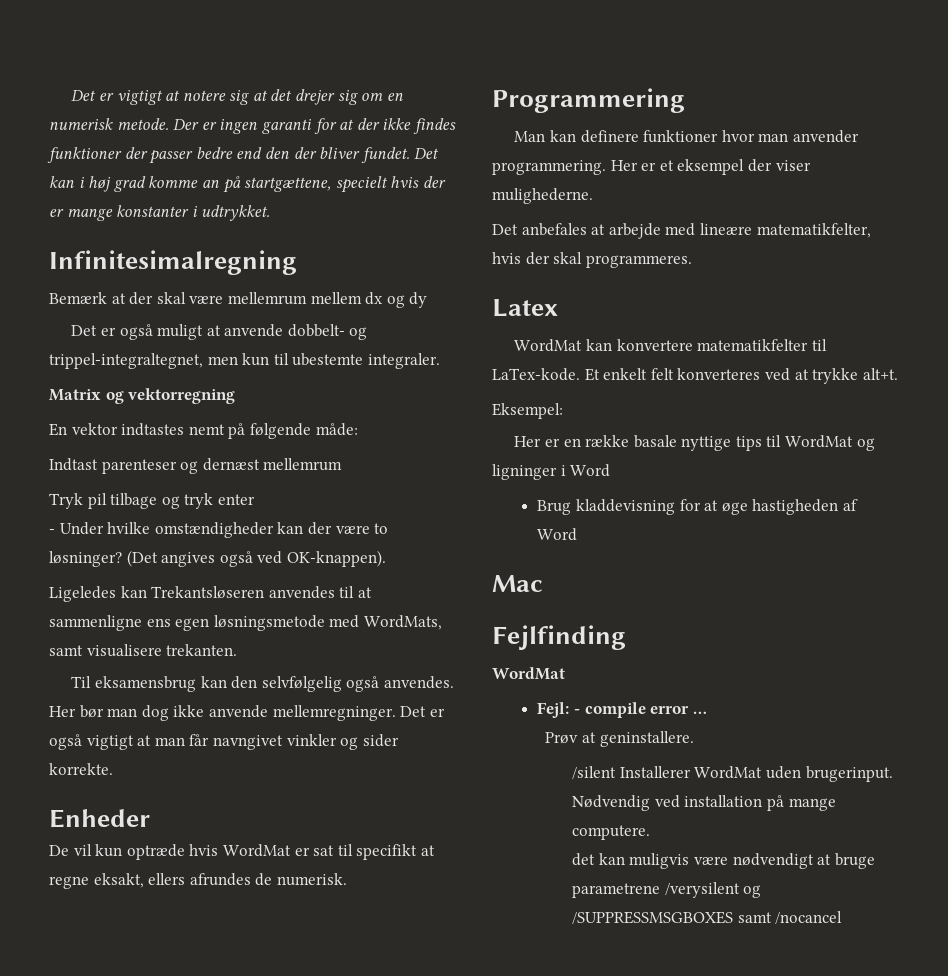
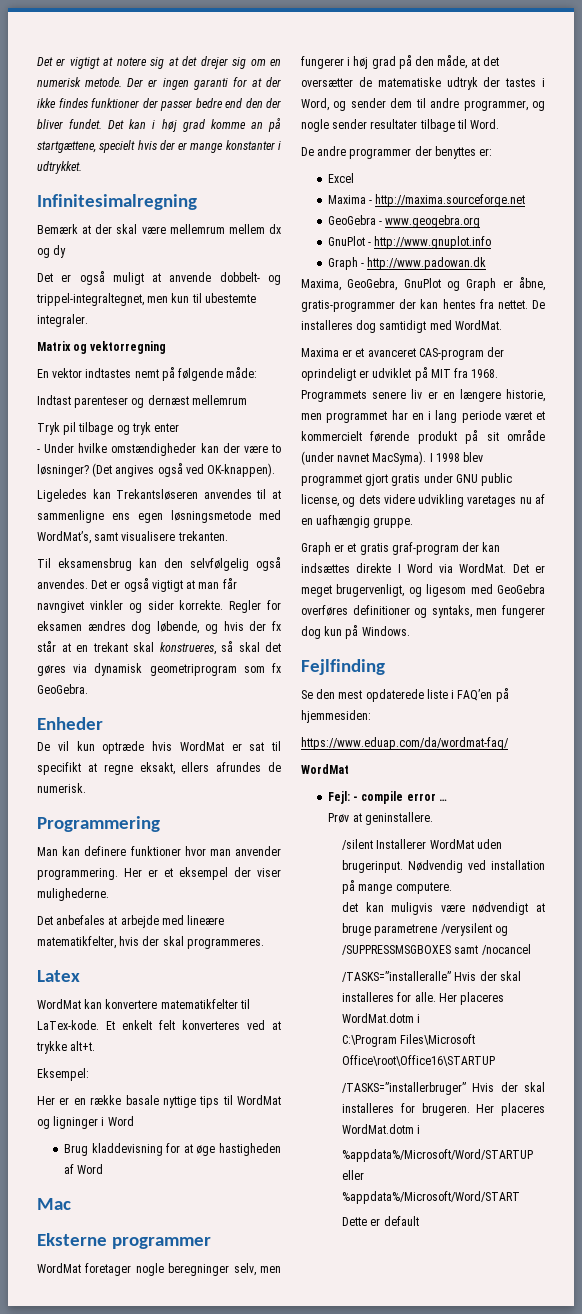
[363,615,442,630] WordMats, -> [37,531,91,544] WordMat’s,
[49,705,396,721] Her bør man dog ikke anvende mellemregninger. -> (88, 584) none
(113, 769) none -> [229,600,281,613] [37,621,281,634] [37,641,281,655] [37,663,281,676] [37,684,88,694] Regler for eksamen ændres dog løbende, og hvis der fx står at en trekant skal konstrueres, så skal det gøres via dynamisk geometriprogram som fx GeoGebra.
[492,625,626,650] Fejlfinding -> [37,1233,211,1249] [37,1263,281,1276] [301,55,499,69] [301,77,545,90] [301,98,545,111] [301,119,500,132] [301,146,493,159] [327,173,354,183] [327,194,526,207] [327,215,481,228] [327,236,492,249] [327,257,487,270] [301,277,545,291] [301,299,545,312] [301,320,502,333] [301,347,505,360] [301,367,499,381] [301,389,545,402] [301,410,545,423] [301,430,545,444] [301,451,484,465] [301,473,513,486] [301,494,545,507] [301,515,414,528] [301,542,501,555] [301,563,545,573] [301,584,545,597] [301,605,545,618] [301,625,410,639] [301,659,385,675] [301,688,509,702] [301,710,371,723] [301,737,509,750] Eksterne programmer // WordMat foretager nogle beregninger selv, men fungerer i høj grad på den måde, at det oversætter de matematiske udtryk der tastes i Word, og sender dem til andre programmer, og nogle sender resultater tilbage til Word. // De andre programmer der benyttes er: // Excel // Maxima - http://maxima.sourceforge.net // GeoGebra - www.geogebra.org // GnuPlot - http://www.gnuplot.info // Graph - http://www.padowan.dk // Maxima, GeoGebra, GnuPlot og Graph er åbne, gratis-programmer der kan hentes fra nettet. De installeres dog samtidigt med WordMat. // Maxima er et avanceret CAS-program der oprindeligt er udviklet på MIT fra 1968. Programmets senere liv er en længere historie, men programmet har en i lang periode været et kommercielt førende produkt på sit område (under navnet MacSyma). I 1998 blev programmet gjort gratis under GNU public license, og dets videre udvikling varetages nu af en uafhængig gruppe. // Graph er et gratis graf-program der kan indsættes direkte I Word via WordMat. Det er meget brugervenligt, og ligesom med GeoGebra overføres definitioner og syntaks, men fungerer dog kun på Windows. // Fejlfinding // Se den mest opdaterede liste i FAQ’en på hjemmesiden: // https://www.eduap.com/da/wordmat-faq/
(843, 917) none -> [342,971,521,982] [342,992,505,1005] [342,1013,421,1023] [342,1034,476,1047] [342,1055,496,1066] [342,1082,545,1095] [342,1103,545,1116] [342,1124,421,1134] [342,1149,534,1162] [342,1170,365,1180] [342,1191,521,1204] [342,1216,419,1226] // /TASKS=”installeralle” Hvis der skal installeres for alle. Her placeres WordMat.dotm i // C:\Program Files\Microsoft Office\root\Office16\STARTUP // /TASKS=”installerbruger” Hvis der skal installeres for brugeren. Her placeres WordMat.dotm i // %appdata%/Microsoft/Word/STARTUP eller %appdata%/Microsoft/Word/START // Dette er default

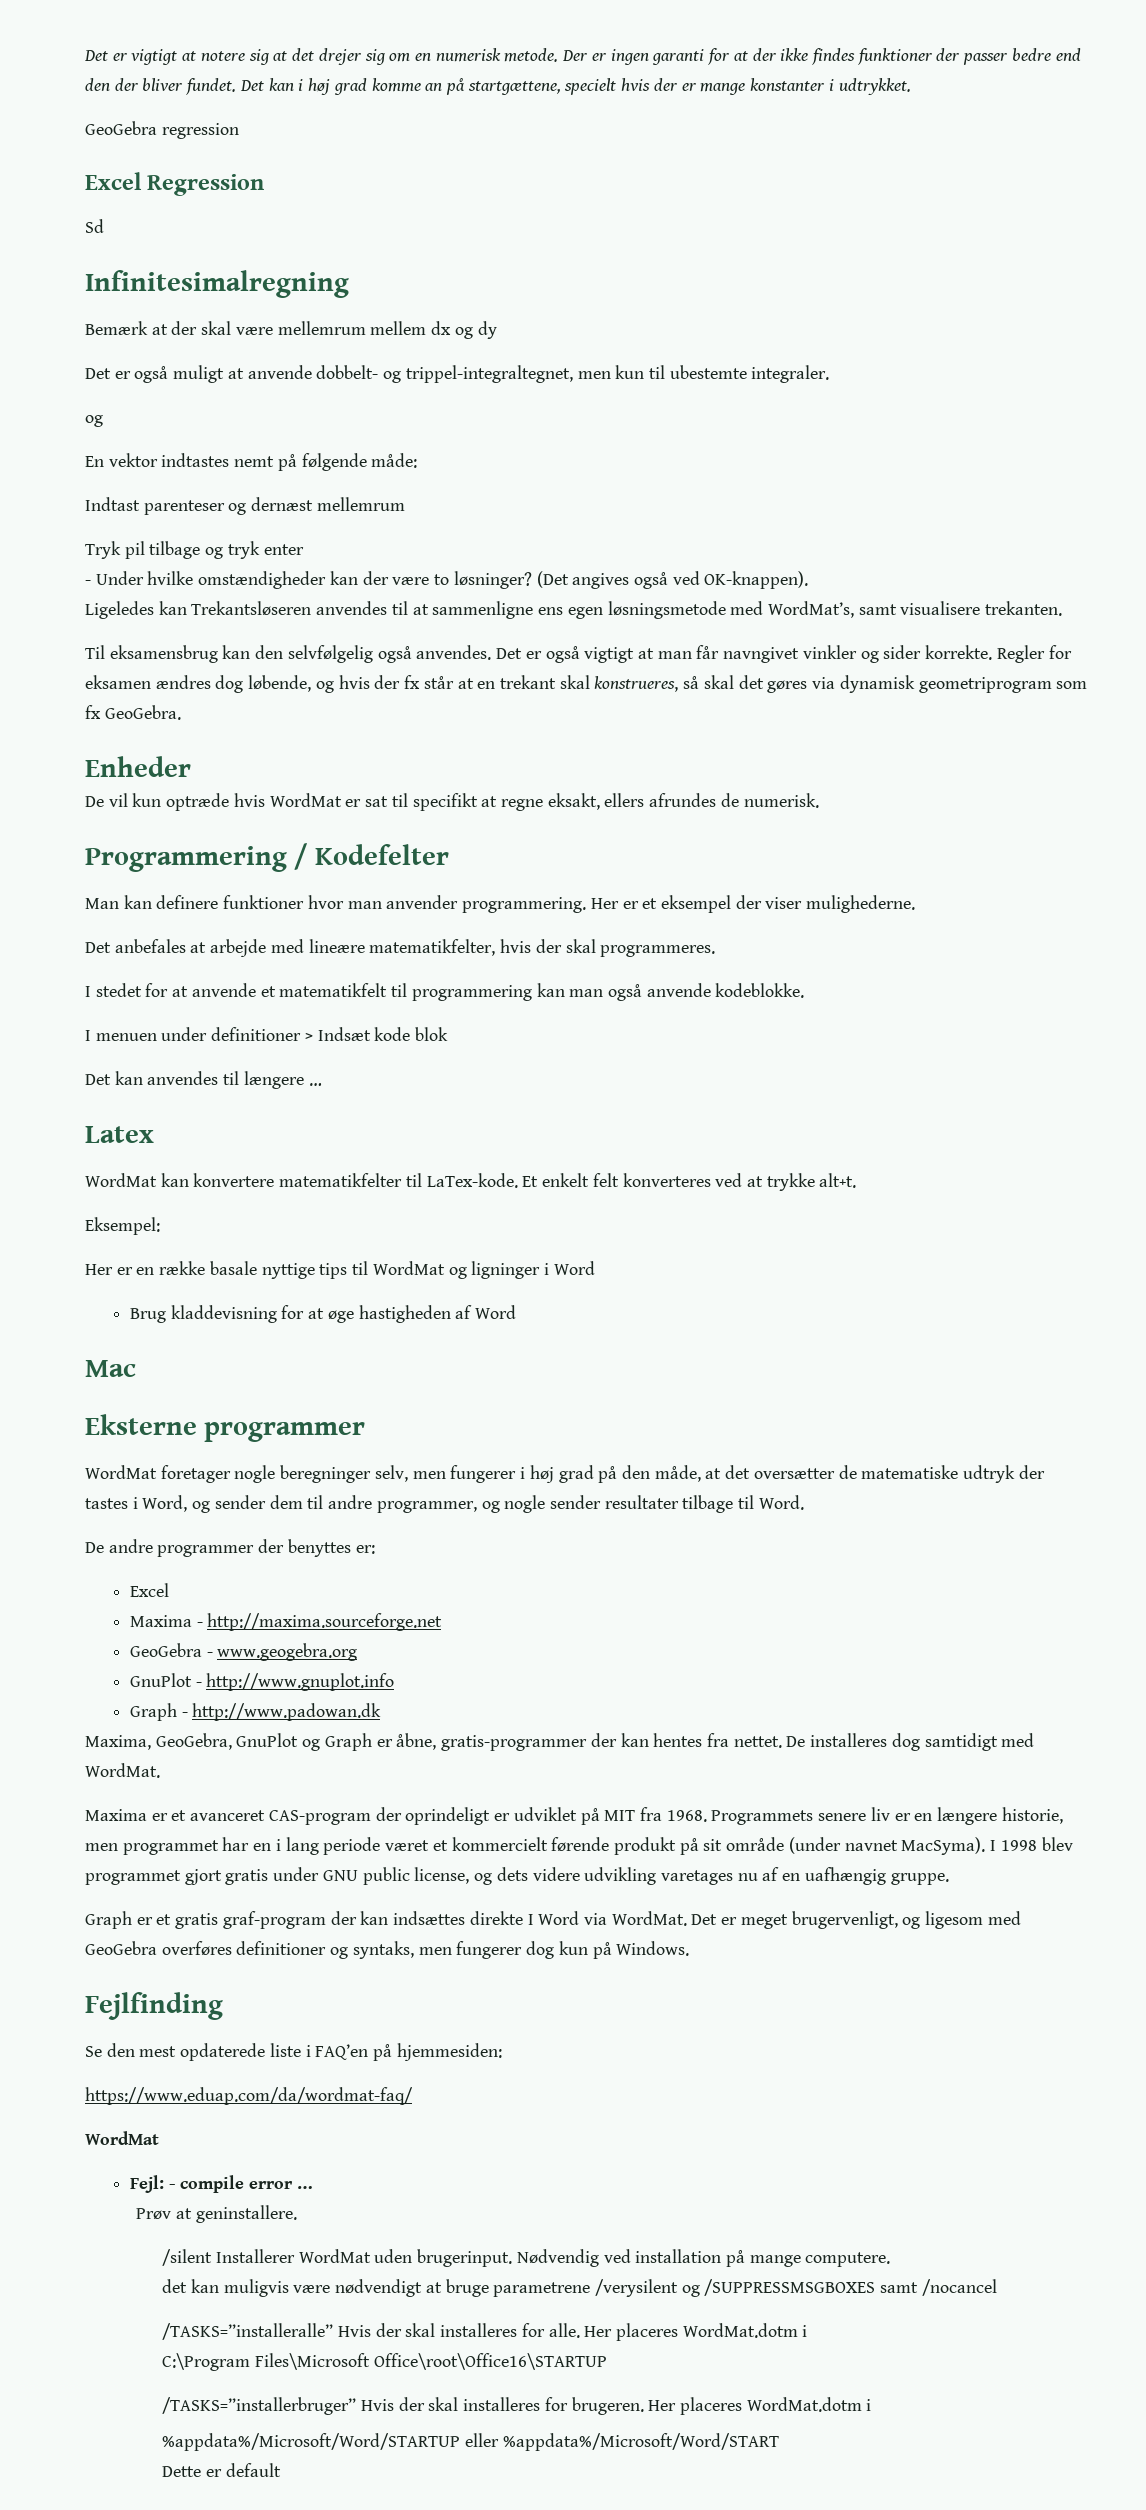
(82, 167) none -> [85,121,239,139] [85,172,265,196] [85,219,104,233] // GeoGebra regression // Excel Regression // Sd
[37,341,167,354] Matrix og vektorregning -> [85,415,103,427] og
(160, 824) none -> [294,843,449,870] / Kodefelter
(264, 943) none -> [85,983,805,1001] [85,1027,449,1041] [85,1071,322,1089] // I stedet for at anvende et matematikfelt til programmering kan man også anvende kodeblokke. // I menuen under definitioner > Indsæt kode blok // Det kan anvendes til længere …

